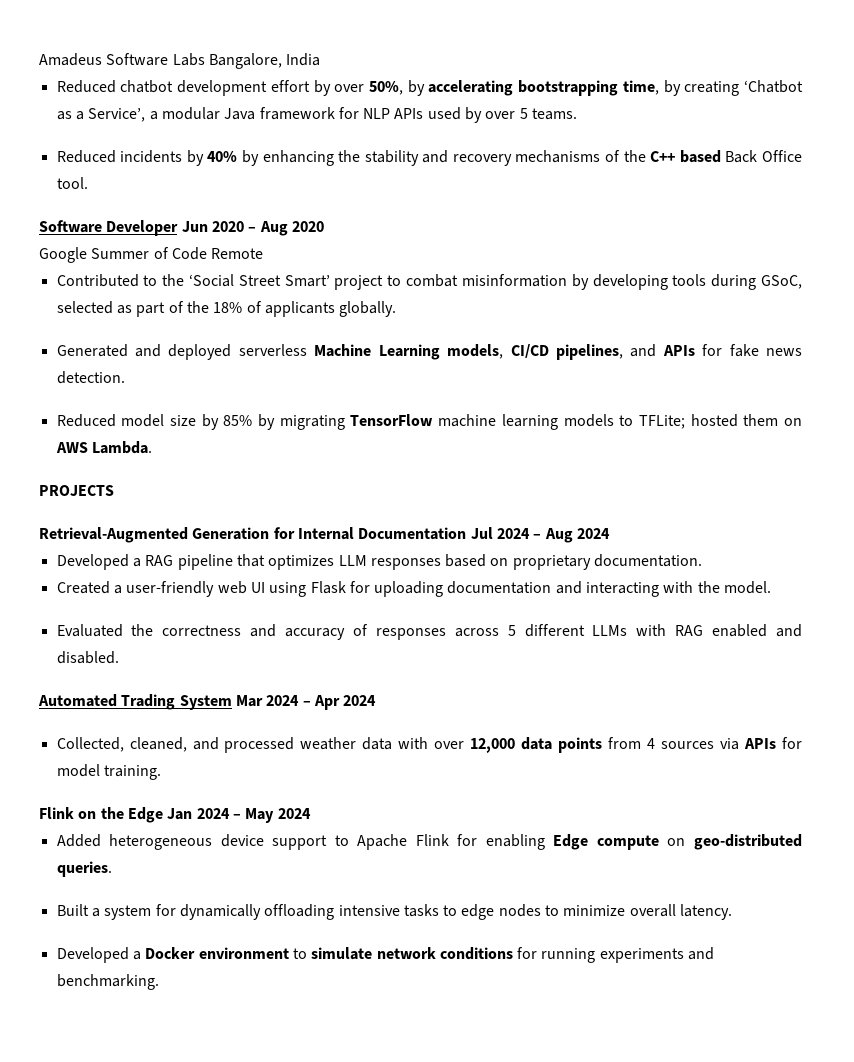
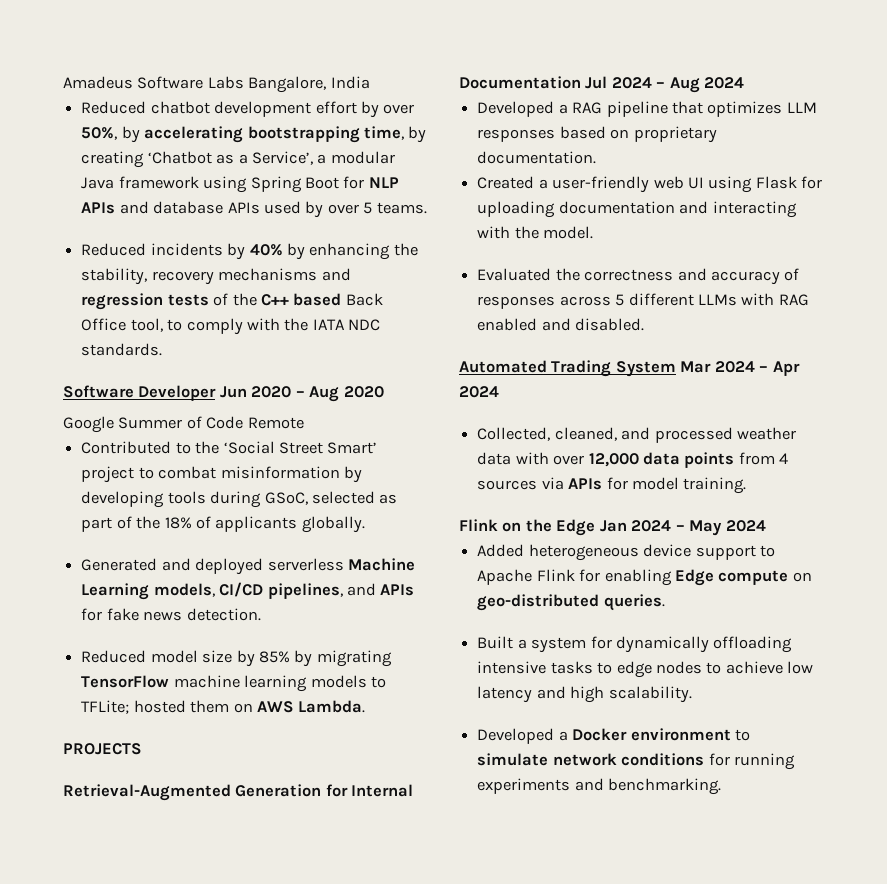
[338,107,391,119] for NLP -> [203,176,399,193] [81,201,224,214] using Spring Boot for NLP APIs and database
[364,150,601,166] stability and recovery mechanisms -> [81,268,351,285] [81,293,209,310] stability, recovery mechanisms and regression tests
[56,177,88,189] tool. -> [130,318,381,335] [81,343,163,356] tool, to comply with the IATA NDC standards.
[563,904,733,920] minimize overall latency. -> [725,661,814,674] [477,686,692,703] achieve low latency and high scalability.

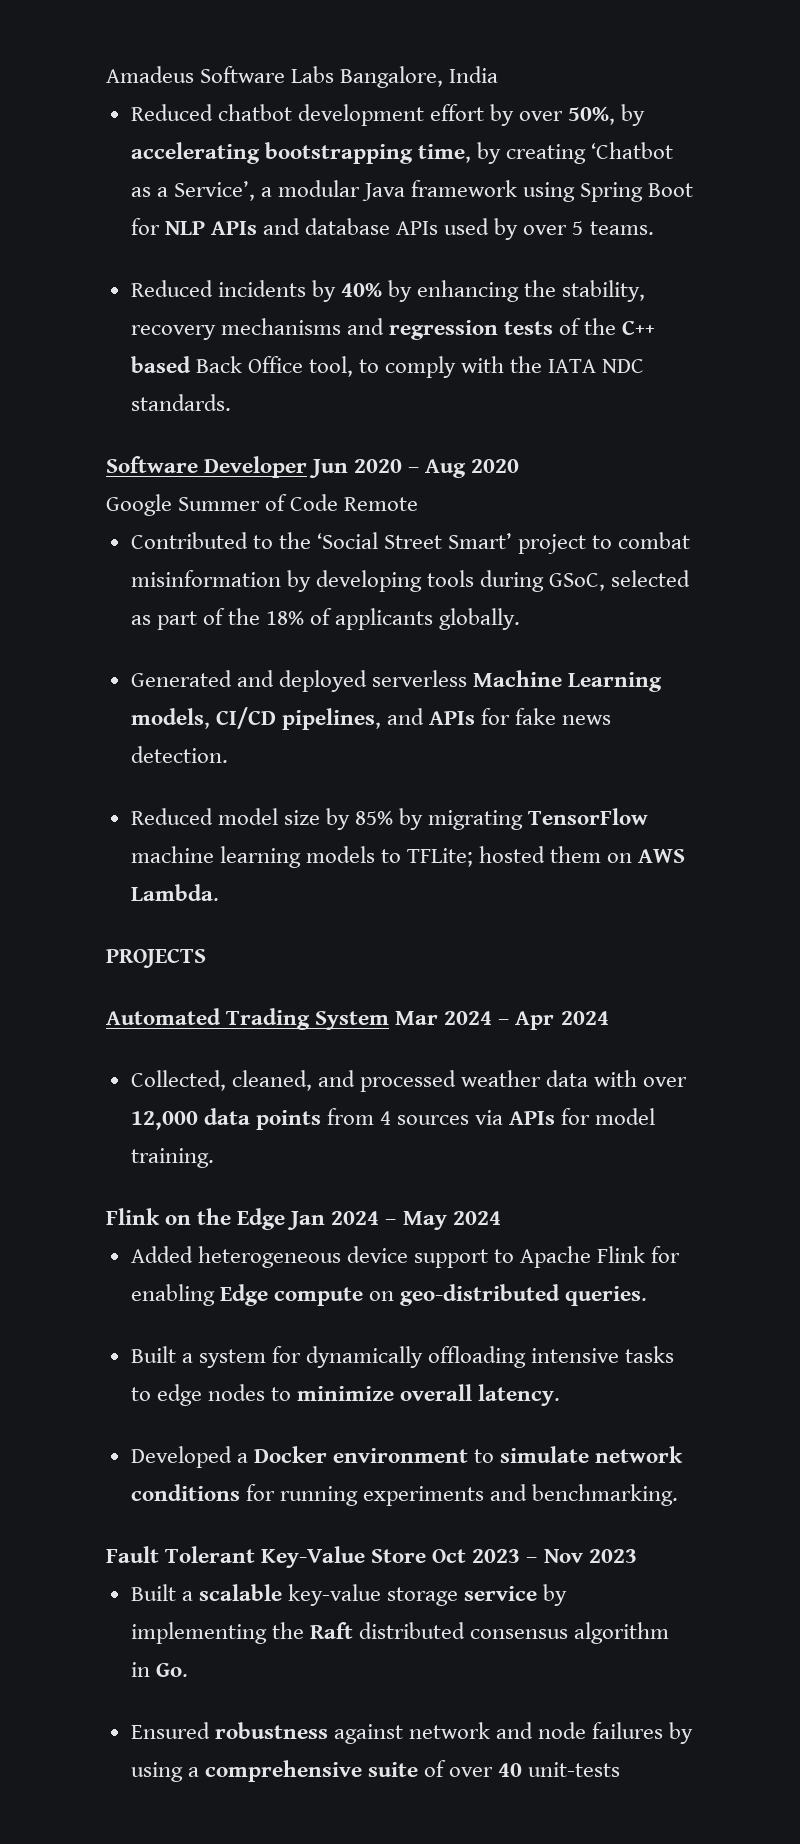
[63,784,414,801] [459,76,745,93] [477,101,817,117] [477,126,717,143] [477,151,597,164] [477,176,823,193] [477,201,797,218] [477,226,594,239] [477,268,800,285] [477,293,809,309] [477,318,645,331] // Retrieval-Augmented Generation for Internal Documentation Jul 2024 – Aug 2024 // Developed a RAG pipeline that optimizes LLM responses based on proprietary documentation. // Created a user-friendly web UI using Flask for uploading documentation and interacting with the model. // Evaluated the correctness and accuracy of responses across 5 different LLMs with RAG enabled and disabled. -> (206, 958) none
[725,661,814,674] [477,686,692,703] achieve low latency and high scalability. -> [297,1384,561,1406] minimize overall latency.
(722, 786) none -> [106,1546,637,1568] [130,1584,568,1606] [130,1622,670,1644] [130,1662,188,1677] [130,1722,694,1744] [130,1760,621,1782] // Fault Tolerant Key-Value Store Oct 2023 – Nov 2023 // Built a scalable key-value storage service by implementing the Raft distributed consensus algorithm in Go. // Ensured robustness against network and node failures by using a comprehensive suite of over 40 unit-tests

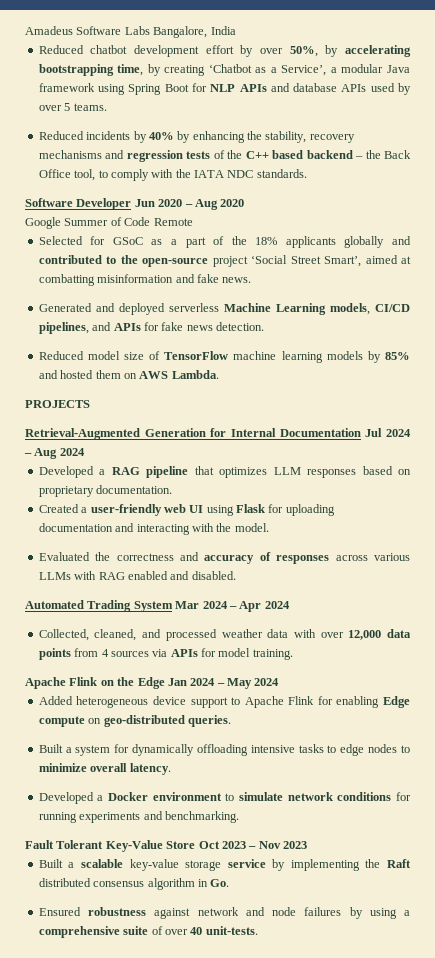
(191, 364) none -> [306,150,381,159] backend – the
[130,532,691,554] [130,570,691,592] [130,608,521,630] Contributed to the ‘Social Street Smart’ project to combat misinformation by developing tools during GSoC, selected as part of the 18% of applicants globally. -> [38,236,411,248] [38,255,412,267] [38,274,252,286] Selected for GSoC as a part of the 18% applicants globally and contributed to the open-source project ‘Social Street Smart’, aimed at combatting misinformation and fake news.
[325,808,524,830] by 85% by migrating -> [149,351,161,360] of
[380,848,474,867] to TFLite; -> [367,351,411,363] [38,370,58,379] by 85% and
(206, 958) none -> [25,428,411,440] [24,448,85,459] [38,466,412,478] [38,485,173,497] [38,504,335,516] [38,523,269,535] [38,552,410,564] [38,571,236,580] // Retrieval-Augmented Generation for Internal Documentation Jul 2024 – Aug 2024 // Developed a RAG pipeline that optimizes LLM responses based on proprietary documentation. // Created a user-friendly web UI using Flask for uploading documentation and interacting with the model. // Evaluated the correctness and accuracy of responses across various LLMs with RAG enabled and disabled.
(214, 1158) none -> [25,677,66,689] Apache
[528,1762,621,1777] unit-tests -> [205,926,258,935] unit-tests.

